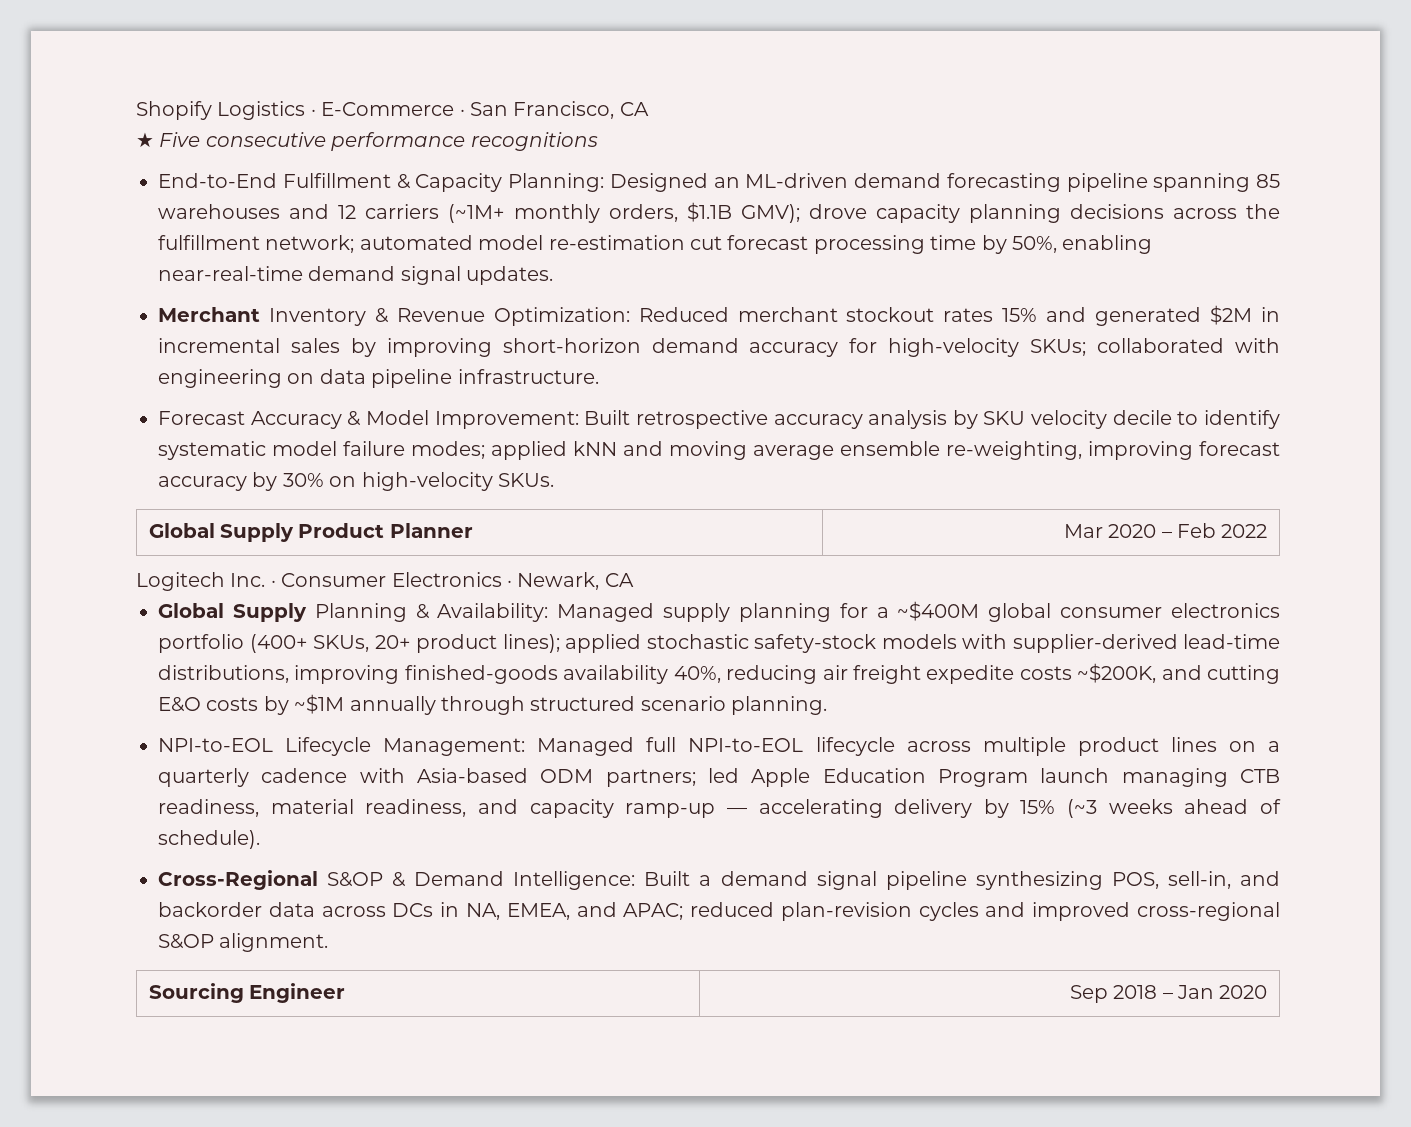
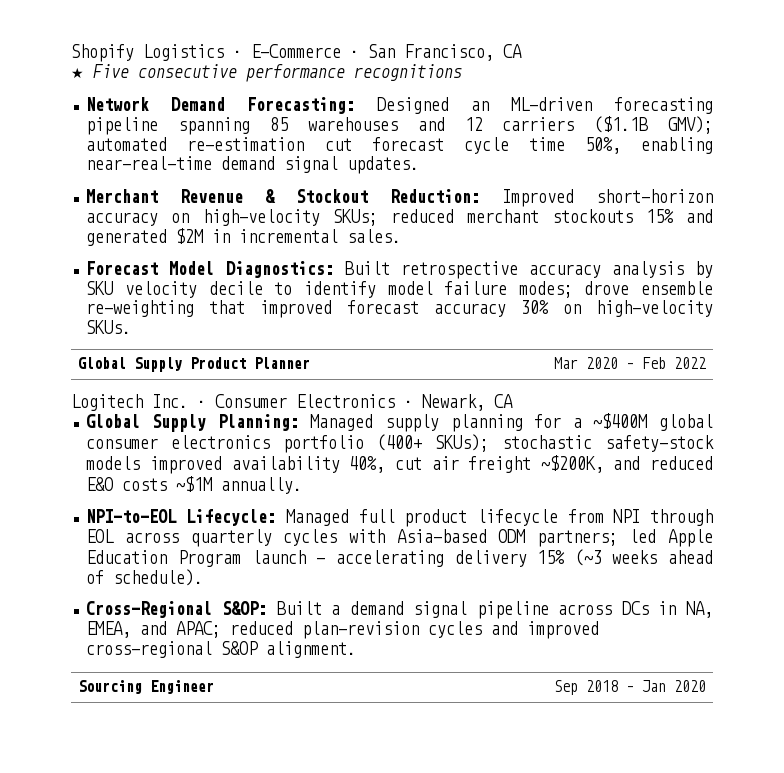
[158,173,604,192] End-to-End Fulfillment & Capacity Planning: -> [86,97,356,114] Network Demand Forecasting:
[854,173,941,188] demand -> (593, 104) none
[448,202,1280,223] [158,235,1007,254] (~1M+ monthly orders, $1.1B GMV); drove capacity planning decisions across the fulfillment network; automated model re-estimation cut forecast processing time by -> [594,116,713,134] [86,137,565,154] ($1.1B GMV); automated re-estimation cut forecast cycle time
[268,307,994,326] Inventory & Revenue Optimization: Reduced merchant stockout rates -> [180,189,713,207] [86,209,633,226] Revenue & Stockout Reduction: Improved short-horizon accuracy on high-velocity SKUs; reduced merchant stockouts
[290,338,1280,357] [158,369,599,388] [158,410,579,429] sales by improving short-horizon demand accuracy for high-velocity SKUs; collaborated with engineering on data pipeline infrastructure. // Forecast Accuracy & Model Improvement: -> [347,229,402,243] [86,261,334,278] sales. // Forecast Model Diagnostics:
[158,441,266,460] systematic -> (376, 289) none
[491,441,1193,460] applied kNN and moving average ensemble re-weighting, improving -> [584,281,713,295] [86,300,333,318] drove ensemble re-weighting that improved
[252,472,278,491] by -> (507, 310) none
[314,603,549,622] Planning & Availability: -> [217,414,299,431] Planning:
[313,634,1280,653] [158,665,558,684] SKUs, 20+ product lines); applied stochastic safety-stock models with supplier-derived lead-time distributions, improving finished-goods -> [435,434,714,452] [86,456,223,474] SKUs); stochastic safety-stock models improved
[726,665,818,684] reducing -> [394,457,422,470] cut
[926,665,1072,684] expedite costs -> (532, 464) none
[1206,665,1280,684] cutting -> [650,456,713,470] reduced
[263,694,828,715] [158,737,1280,756] [158,768,348,787] by ~$1M annually through structured scenario planning. // NPI-to-EOL Lifecycle Management: Managed full NPI-to-EOL lifecycle across multiple product lines on a quarterly cadence -> [176,476,303,494] [86,509,713,527] [86,529,338,547] ~$1M annually. // NPI-to-EOL Lifecycle: Managed full product lifecycle from NPI through EOL across quarterly cycles
[1121,768,1281,787] [158,799,716,818] managing CTB readiness, material readiness, and capacity ramp-up -> (306, 557) none
[983,799,1009,818] by -> (527, 558) none
[327,871,636,890] S&OP & Demand Intelligence: -> [221,601,267,615] S&OP:
[975,871,1281,890] [158,902,315,917] synthesizing POS, sell-in, and backorder data -> (549, 610) none

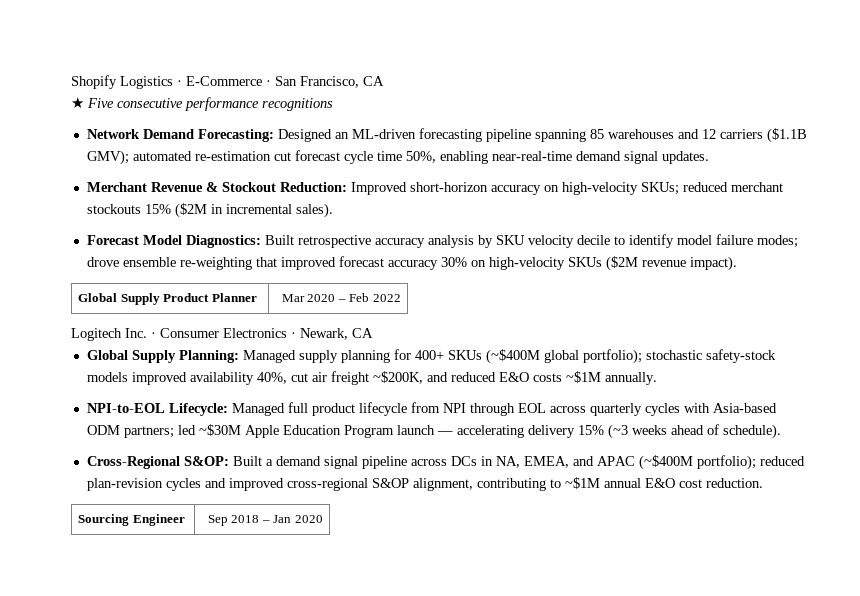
[686,209,713,223] [86,228,204,246] and generated $2M -> [174,203,207,218] ($2M
[347,229,402,243] sales. -> [295,203,333,218] sales).
[86,320,132,334] SKUs. -> [567,256,737,271] SKUs ($2M revenue impact).
[572,413,713,431] [86,434,490,453] a ~$400M global consumer electronics portfolio (400+ SKUs); -> [414,349,642,364] 400+ SKUs (~$400M global portfolio);
(657, 536) none -> [198,424,241,436] ~$30M
[176,621,222,638] APAC; -> [596,455,756,470] APAC (~$400M portfolio);
[266,641,357,658] alignment. -> [412,477,763,491] alignment, contributing to ~$1M annual E&O cost reduction.

